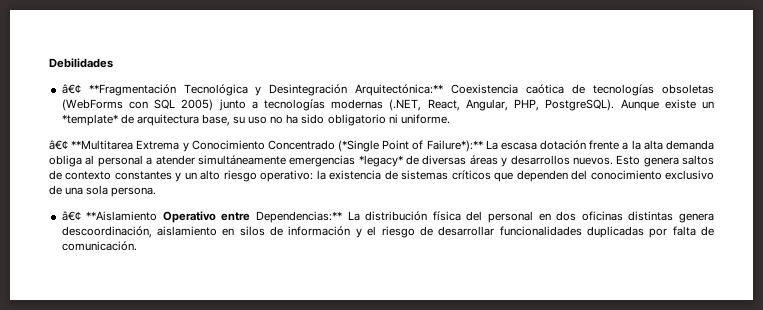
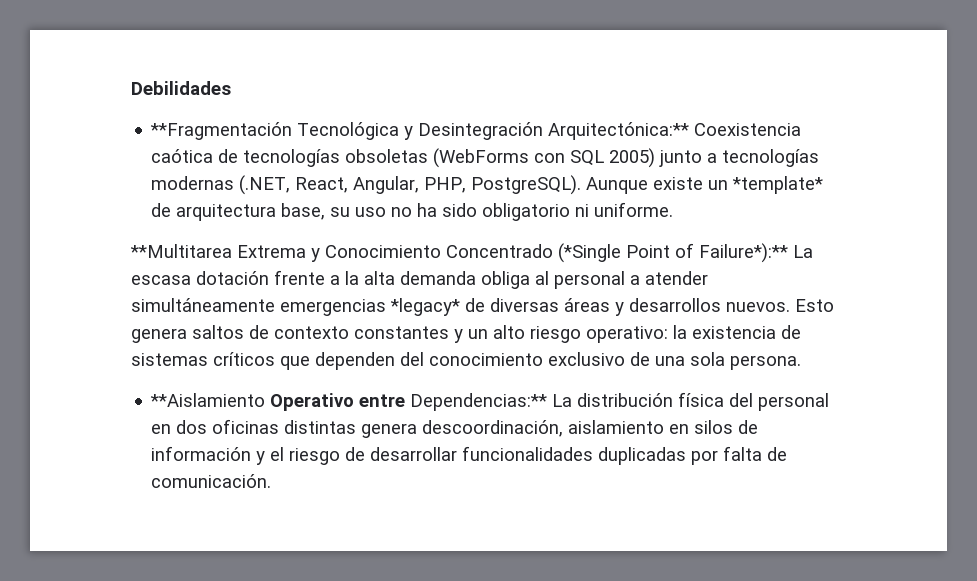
[61,84,81,94] â€¢ -> (231, 88) none
[49,140,68,150] â€¢ -> (674, 209) none
[61,211,81,221] â€¢ -> (801, 362) none

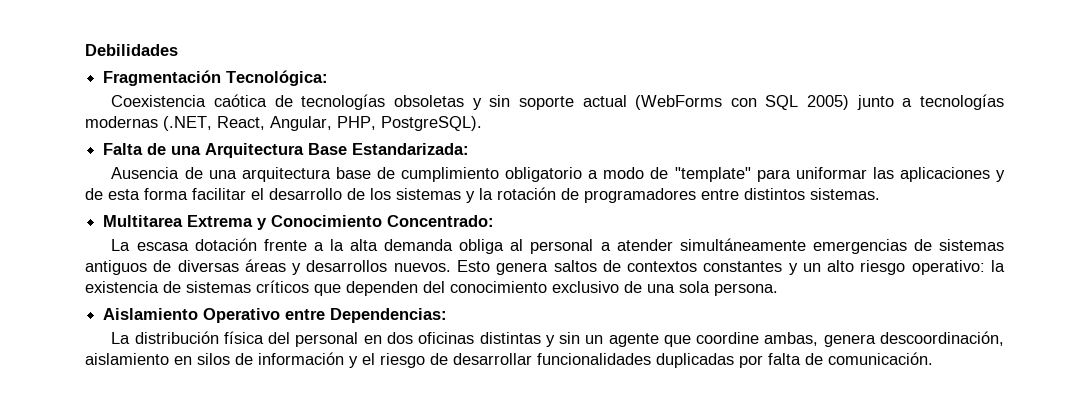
[150,122,690,140] **Fragmentación Tecnológica y Desintegración Arquitectónica:** -> [103,70,329,86] Fragmentación Tecnológica: //
(429, 156) none -> [472,95,627,110] y sin soporte actual
[586,176,824,194] [151,202,674,221] [130,243,788,263] Aunque existe un *template* de arquitectura base, su uso no ha sido obligatorio ni uniforme. // **Multitarea Extrema y Conocimiento Concentrado (*Single Point of Failure*):** -> [103,143,470,158] [111,167,1005,182] [85,187,880,203] [103,215,495,230] // Falta de una Arquitectura Base Estandarizada: // Ausencia de una arquitectura base de cumplimiento obligatorio a modo de "template" para uniformar las aplicaciones y de esta forma facilitar el desarrollo de los sistemas y la rotación de programadores entre distintos sistemas. // Multitarea Extrema y Conocimiento Concentrado: //
[390,298,460,316] *legacy* -> [913,239,1004,251] [85,260,147,275] de sistemas antiguos
[274,326,349,339] contexto -> [627,261,698,272] contextos
[150,393,266,407] **Aislamiento -> [103,308,199,320] Aislamiento
[410,393,548,411] Dependencias:** -> [330,308,448,323] Dependencias: //
(357, 427) none -> [545,332,819,347] y sin un agente que coordine ambas,

